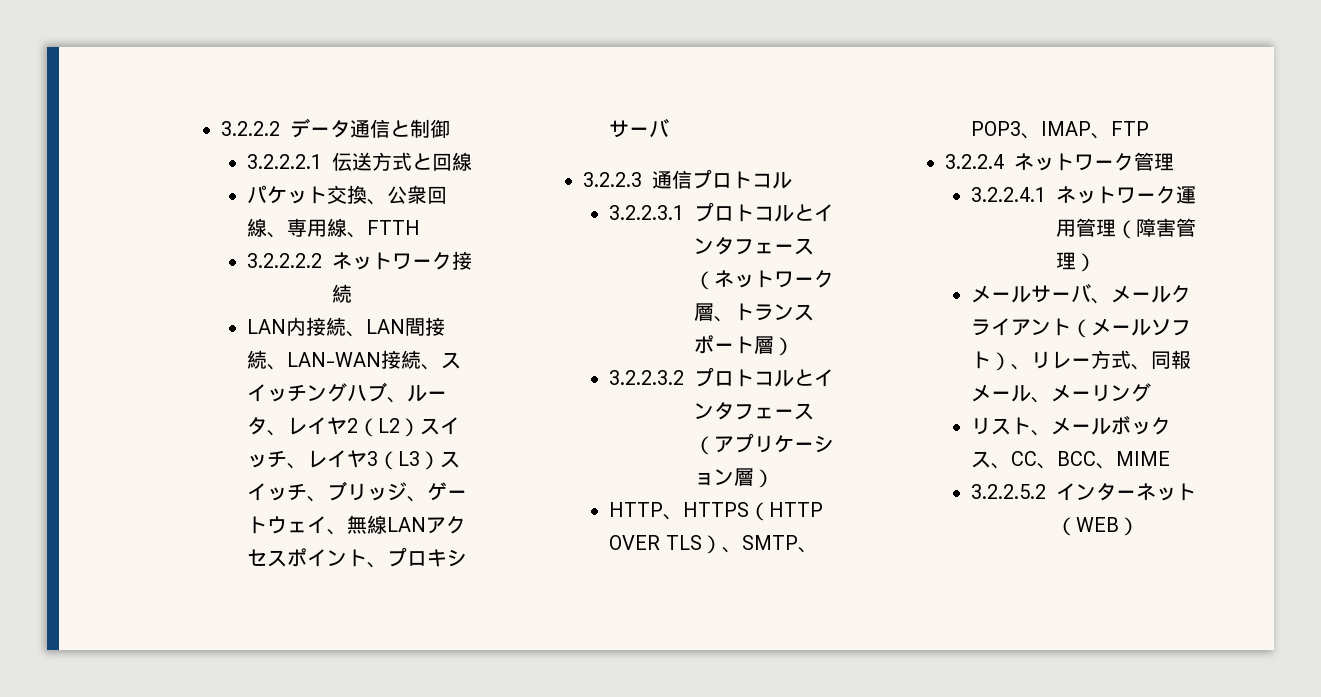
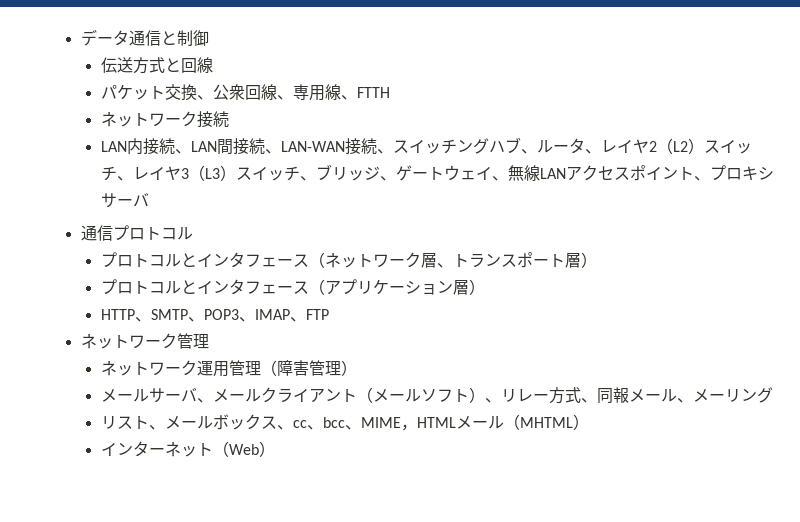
[221,121,281,136] 3.2.2.2 -> (80, 37) none
[247,154,323,169] 3.2.2.2.1 -> (209, 38) none
[247,253,323,268] 3.2.2.2.2 -> (390, 92) none
[583,172,643,187] 3.2.2.3 -> (149, 200) none
[609,205,685,220] 3.2.2.3.1 -> (193, 233) none
[609,370,685,385] 3.2.2.3.2 -> (597, 260) none
[683,502,824,521] [609,535,742,554] HTTPS（HTTP OVER TLS）、 -> (151, 319) none
[945,154,1005,169] 3.2.2.4 -> (329, 314) none
[971,187,1047,202] 3.2.2.4.1 -> (209, 341) none
[1011,451,1097,469] CC、BCC -> [292,417,345,430] cc、bcc
[971,484,1047,499] // 3.2.2.5.2 -> [400,414,589,431] ，HTMLメール（MHTML） //
[1076,517,1120,532] WEB -> [228,444,259,455] Web

